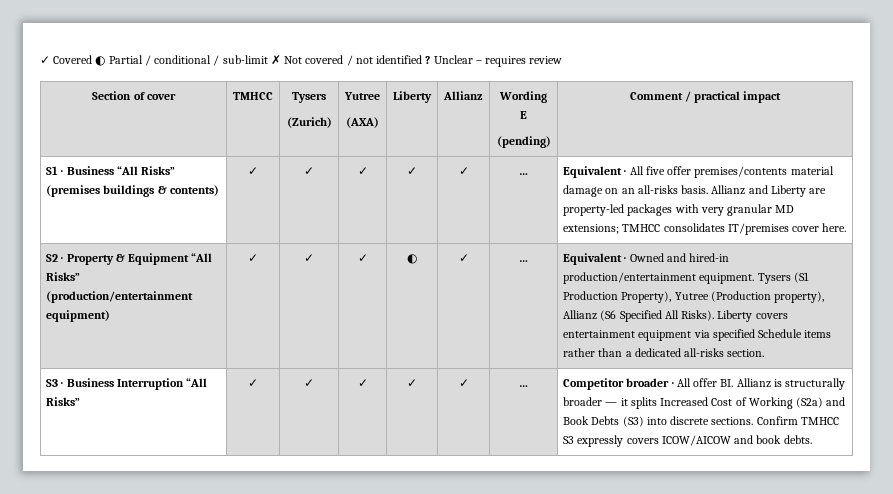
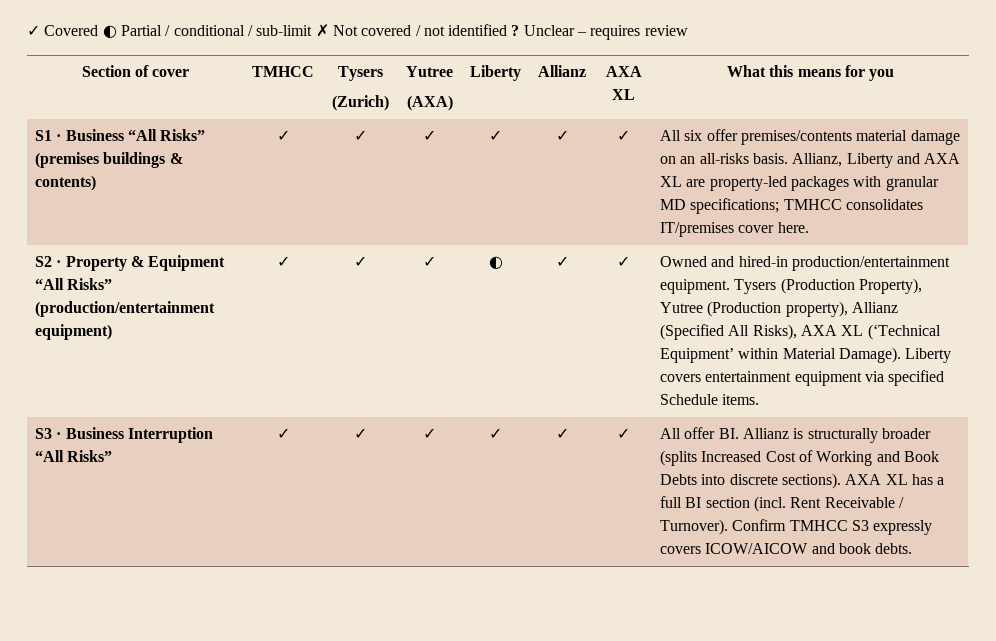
[499,91,547,103] [520,111,527,119] [496,136,551,148] [629,91,782,103] Wording E // (pending) | Comment / practical impact -> [605,66,642,77] [612,89,635,100] [726,65,895,81] AXA XL | What this means for you
[519,173,528,175] [563,166,665,178] … | Equivalent · All five -> [617,130,630,141] [660,130,703,141] ✓ | All six
[711,185,806,197] Allianz and Liberty -> [792,153,961,168] [660,176,683,187] Allianz, Liberty and AXA XL
[700,207,724,216] very -> (882, 181) none
[563,224,620,234] extensions; -> [690,198,780,214] specifications;
[519,260,528,262] [563,253,627,265] … | Equivalent · -> [617,256,630,267] ✓ |
[793,272,809,283] [563,291,619,300] (S1 Production -> [780,278,855,294] (Production
[600,310,715,322] (S6 Specified All Risks). -> [660,324,941,340] [660,347,902,363] (Specified All Risks), AXA XL (‘Technical Equipment’ within Material Damage).
[804,330,832,338] [563,348,765,357] items rather than a dedicated all-risks section. -> [722,394,760,405] items.
[519,385,528,387] [563,378,674,390] … | Competitor broader · -> [617,428,630,439] ✓ |
[605,397,657,409] — it splits -> [660,450,698,466] (splits
[796,397,824,408] (S2a) -> (873, 458) none
[622,416,644,427] (S3) -> (698, 479) none
[711,417,754,425] sections. -> [782,473,945,489] [660,496,904,512] [660,519,729,535] sections). AXA XL has a full BI section (incl. Rent Receivable / Turnover).

